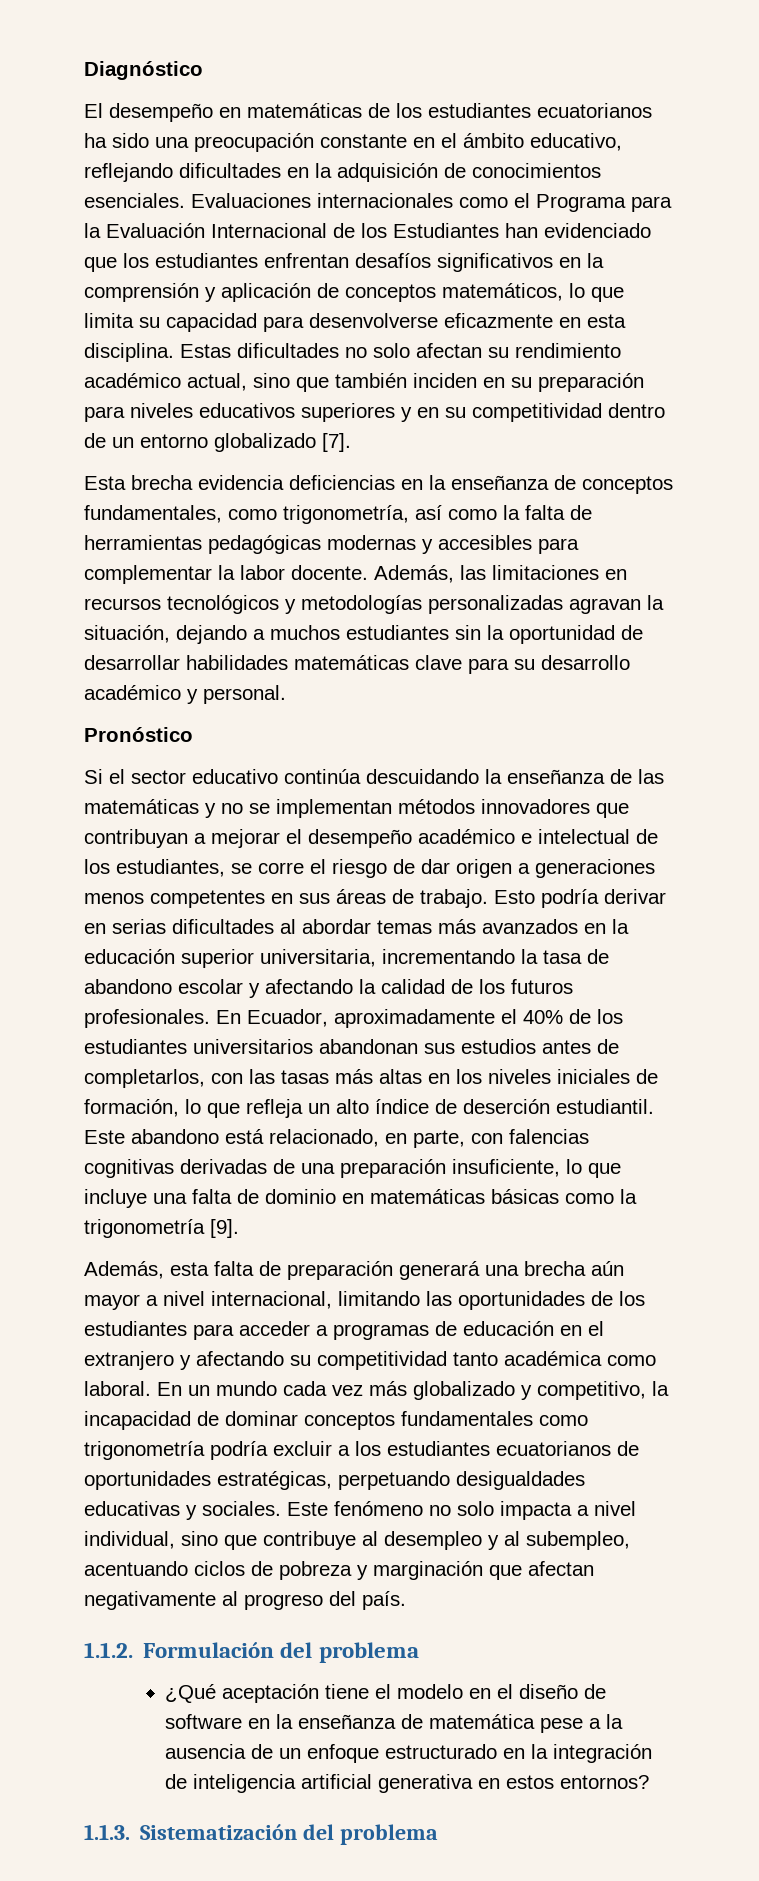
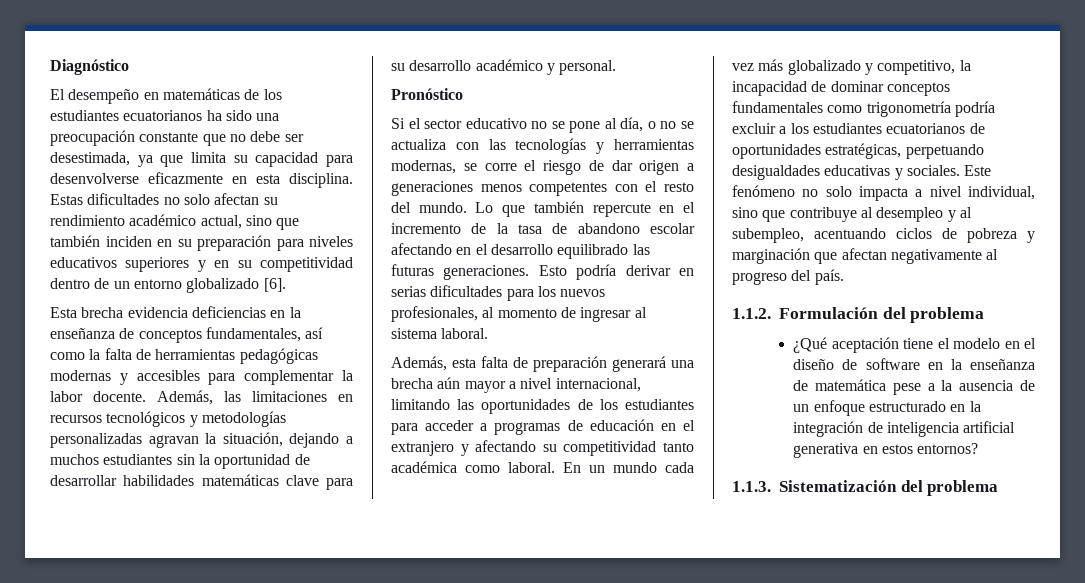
[413,133,622,151] [84,163,601,182] [84,193,672,212] [84,223,651,238] [84,253,604,272] [84,283,585,302] en el ámbito educativo, reflejando dificultades en la adquisición de conocimientos esenciales. Evaluaciones internacionales como el Programa para la Evaluación Internacional de los Estudiantes han evidenciado que los estudiantes enfrentan desafíos significativos en la comprensión y aplicación de conceptos matemáticos, lo -> [202,131,304,146] [50,152,153,167] que no debe ser desestimada, ya
[322,433,351,452] [7]. -> [263,278,286,292] [6].
[228,505,409,524] como trigonometría, -> (301, 334) none
[284,769,664,784] [84,799,629,818] [84,829,658,848] [84,859,225,877] continúa descuidando la enseñanza de las matemáticas y no se implementan métodos innovadores que contribuyan a mejorar el desempeño académico e intelectual de los estudiantes, -> [531,117,695,133] [391,138,694,154] [391,160,456,174] no se pone al día, o no se actualiza con las tecnologías y herramientas modernas,
[271,889,488,908] en sus áreas de trabajo. -> [614,181,694,192] [391,201,695,217] [391,223,695,234] [391,243,650,259] [391,264,530,280] con el resto del mundo. Lo que también repercute en el incremento de la tasa de abandono escolar afectando en el desarrollo equilibrado las futuras generaciones.
[280,919,629,934] [84,949,609,968] [84,979,573,998] [84,1009,623,1028] [84,1039,619,1054] [84,1069,658,1088] [84,1099,654,1118] [84,1129,589,1148] [84,1159,621,1178] [84,1189,637,1208] [84,1219,239,1238] al abordar temas más avanzados en la educación superior universitaria, incrementando la tasa de abandono escolar y afectando la calidad de los futuros profesionales. En Ecuador, aproximadamente el 40% de los estudiantes universitarios abandonan sus estudios antes de completarlos, con las tasas más altas en los niveles iniciales de formación, lo que refleja un alto índice de deserción estudiantil. Este abandono está relacionado, en parte, con falencias cognitivas derivadas de una preparación insuficiente, lo que incluye una falta de dominio en matemáticas básicas como la trigonometría [9]. -> [506,286,606,301] [391,306,647,322] [391,328,489,339] para los nuevos profesionales, al momento de ingresar al sistema laboral.

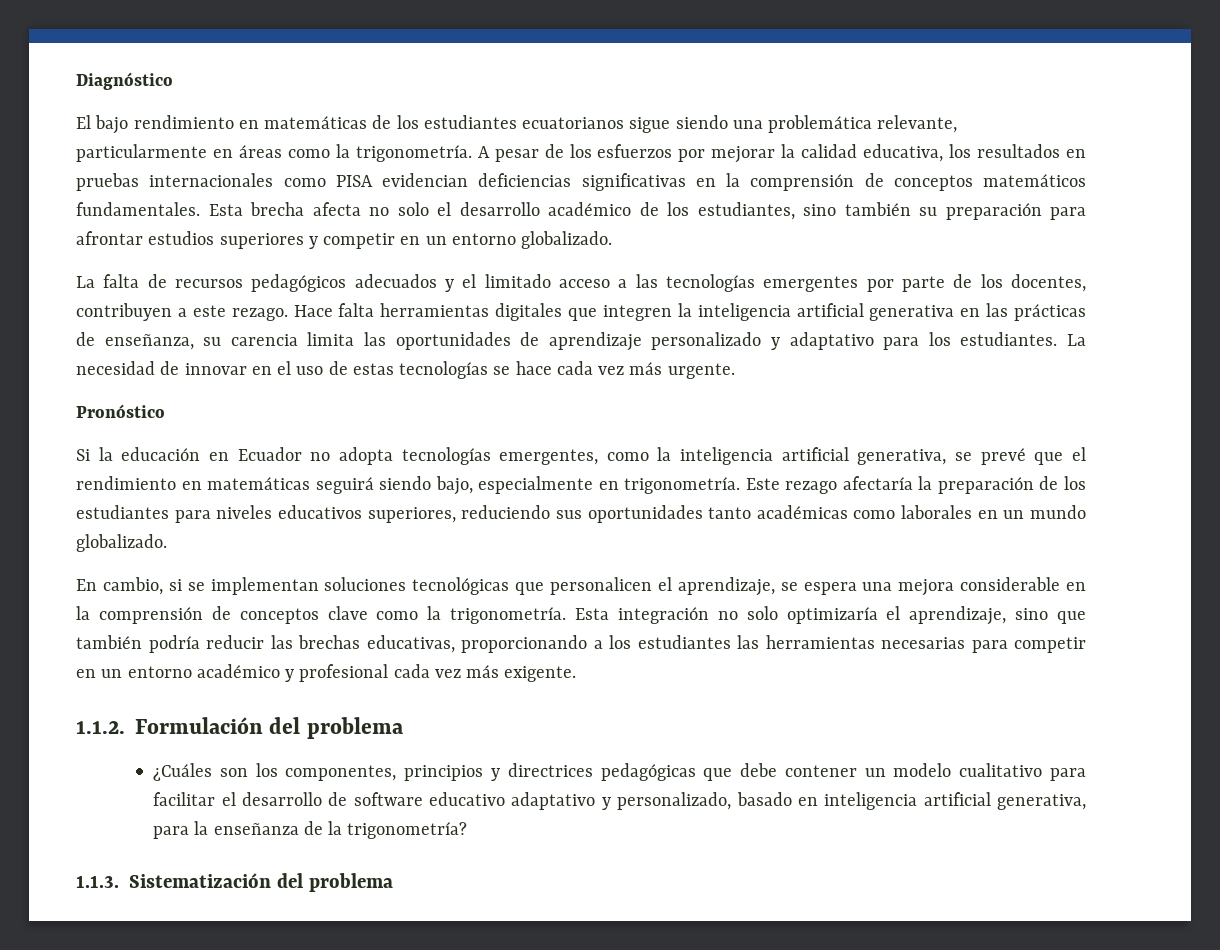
[68,89,140,104] desempeño -> [95,115,234,134] bajo rendimiento
[206,110,280,121] [50,130,304,146] [50,152,353,167] [50,172,353,188] [50,193,278,205] [50,214,300,230] [50,235,353,251] [50,257,353,272] [50,278,286,293] [50,306,301,318] [50,327,324,343] [50,348,318,364] [50,370,354,385] [50,390,353,405] [50,411,286,427] [50,432,353,448] [50,454,310,469] [50,474,353,490] [391,59,617,75] [391,88,463,100] [391,117,695,133] [391,138,694,154] [391,160,694,175] [391,181,694,196] [391,201,695,217] [391,223,695,234] [391,243,650,259] [391,264,694,280] [391,285,606,301] [391,306,647,322] [391,328,489,339] [391,356,694,372] [391,377,641,393] [391,399,694,414] [391,419,695,435] [391,440,694,456] [391,461,694,473] [732,59,971,75] [732,81,950,96] [732,101,995,117] [732,123,985,134] [732,143,984,159] [732,165,992,180] [732,185,1035,201] [732,207,972,222] [732,228,1035,243] [732,248,999,264] [732,269,844,285] [732,307,985,323] [793,337,1036,353] [793,358,1035,370] [793,379,1035,395] [793,400,981,416] [793,421,1016,437] [793,443,979,458] ha sido una preocupación constante que no debe ser desestimada, ya que limita su capacidad para desenvolverse eficazmente en esta disciplina. Estas dificultades no solo afectan su rendimiento académico actual, sino que también inciden en su preparación para niveles educativos superiores y en su competitividad dentro de un entorno globalizado [6]. // Esta brecha evidencia deficiencias en la enseñanza de conceptos fundamentales, así como la falta de herramientas pedagógicas modernas y accesibles para complementar la labor docente. Además, las limitaciones en recursos tecnológicos y metodologías personalizadas agravan la situación, dejando a muchos estudiantes sin la oportunidad de desarrollar habilidades matemáticas clave para su desarrollo académico y personal. // Pronóstico // Si el sector educativo no se pone al día, o no se actualiza con las tecnologías y herramientas modernas, se corre el riesgo de dar origen a generaciones menos competentes con el resto del mundo. Lo que también repercute en el incremento de la tasa de abandono escolar afectando en el desarrollo equilibrado las futuras generaciones. Esto podría derivar en serias dificultades para los nuevos profesionales, al momento de ingresar al sistema laboral. // Además, esta falta de preparación generará una brecha aún mayor a nivel internacional, limitando las oportunidades de los estudiantes para acceder a programas de educación en el extranjero y afectando su competitividad tanto académica como laboral. En un mundo cada vez más globalizado y competitivo, la incapacidad de dominar conceptos fundamentales como trigonometría podría excluir a los estudiantes ecuatorianos de oportunidades estratégicas, perpetuando desigualdades educativas y sociales. Este fenómeno no solo impacta a nivel individual, sino que contribuye al desempleo y al subempleo, acentuando ciclos de pobreza y marginación que afectan negativamente al progreso del país. // 1.1.2. Formulación del problema // ¿Qué aceptación tiene el modelo en el diseño de software en la enseñanza de matemática pese a la ausencia de un enfoque estructurado en la integración de inteligencia artificial generativa en estos entornos? -> [629,115,958,133] [76,144,1087,163] [76,173,1086,191] [76,202,1086,220] [76,231,613,249] [76,274,1087,292] [76,303,1086,321] [76,332,1087,351] [76,361,735,379] [76,404,165,418] [76,447,1086,465] [76,476,1086,495] [76,505,1086,523] [76,534,167,552] [76,577,1086,596] [76,606,1086,625] [76,635,1086,653] [76,664,577,682] [76,717,404,739] [153,763,1087,781] [153,792,1086,810] [153,821,468,839] sigue siendo una problemática relevante, particularmente en áreas como la trigonometría. A pesar de los esfuerzos por mejorar la calidad educativa, los resultados en pruebas internacionales como PISA evidencian deficiencias significativas en la comprensión de conceptos matemáticos fundamentales. Esta brecha afecta no solo el desarrollo académico de los estudiantes, sino también su preparación para afrontar estudios superiores y competir en un entorno globalizado. // La falta de recursos pedagógicos adecuados y el limitado acceso a las tecnologías emergentes por parte de los docentes, contribuyen a este rezago. Hace falta herramientas digitales que integren la inteligencia artificial generativa en las prácticas de enseñanza, su carencia limita las oportunidades de aprendizaje personalizado y adaptativo para los estudiantes. La necesidad de innovar en el uso de estas tecnologías se hace cada vez más urgente. // Pronóstico // Si la educación en Ecuador no adopta tecnologías emergentes, como la inteligencia artificial generativa, se prevé que el rendimiento en matemáticas seguirá siendo bajo, especialmente en trigonometría. Este rezago afectaría la preparación de los estudiantes para niveles educativos superiores, reduciendo sus oportunidades tanto académicas como laborales en un mundo globalizado. // En cambio, si se implementan soluciones tecnológicas que personalicen el aprendizaje, se espera una mejora considerable en la comprensión de conceptos clave como la trigonometría. Esta integración no solo optimizaría el aprendizaje, sino que también podría reducir las brechas educativas, proporcionando a los estudiantes las herramientas necesarias para competir en un entorno académico y profesional cada vez más exigente. // 1.1.2. Formulación del problema // ¿Cuáles son los componentes, principios y directrices pedagógicas que debe contener un modelo cualitativo para facilitar el desarrollo de software educativo adaptativo y personalizado, basado en inteligencia artificial generativa, para la enseñanza de la trigonometría?

